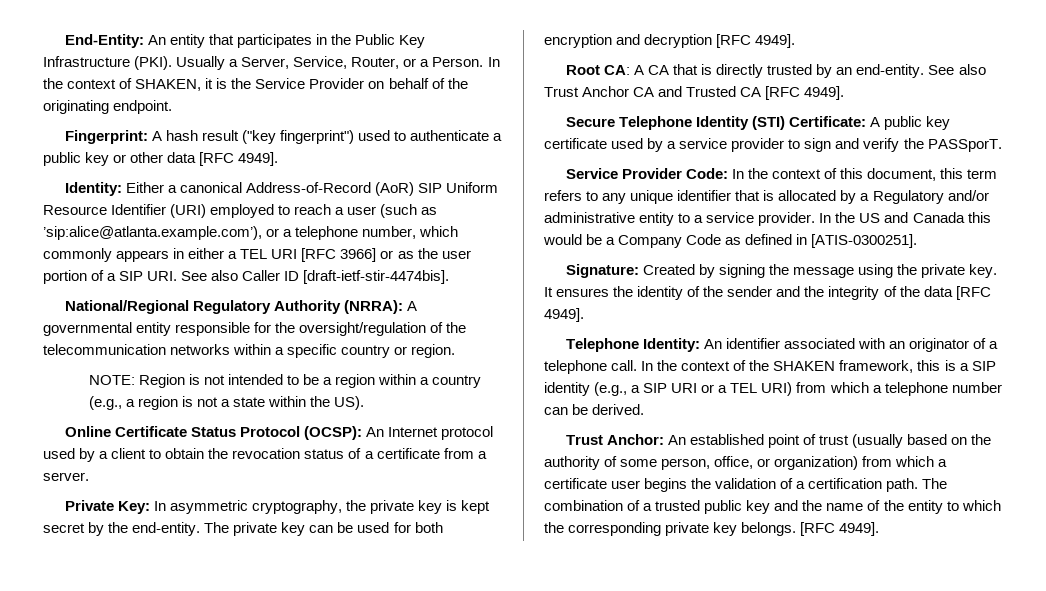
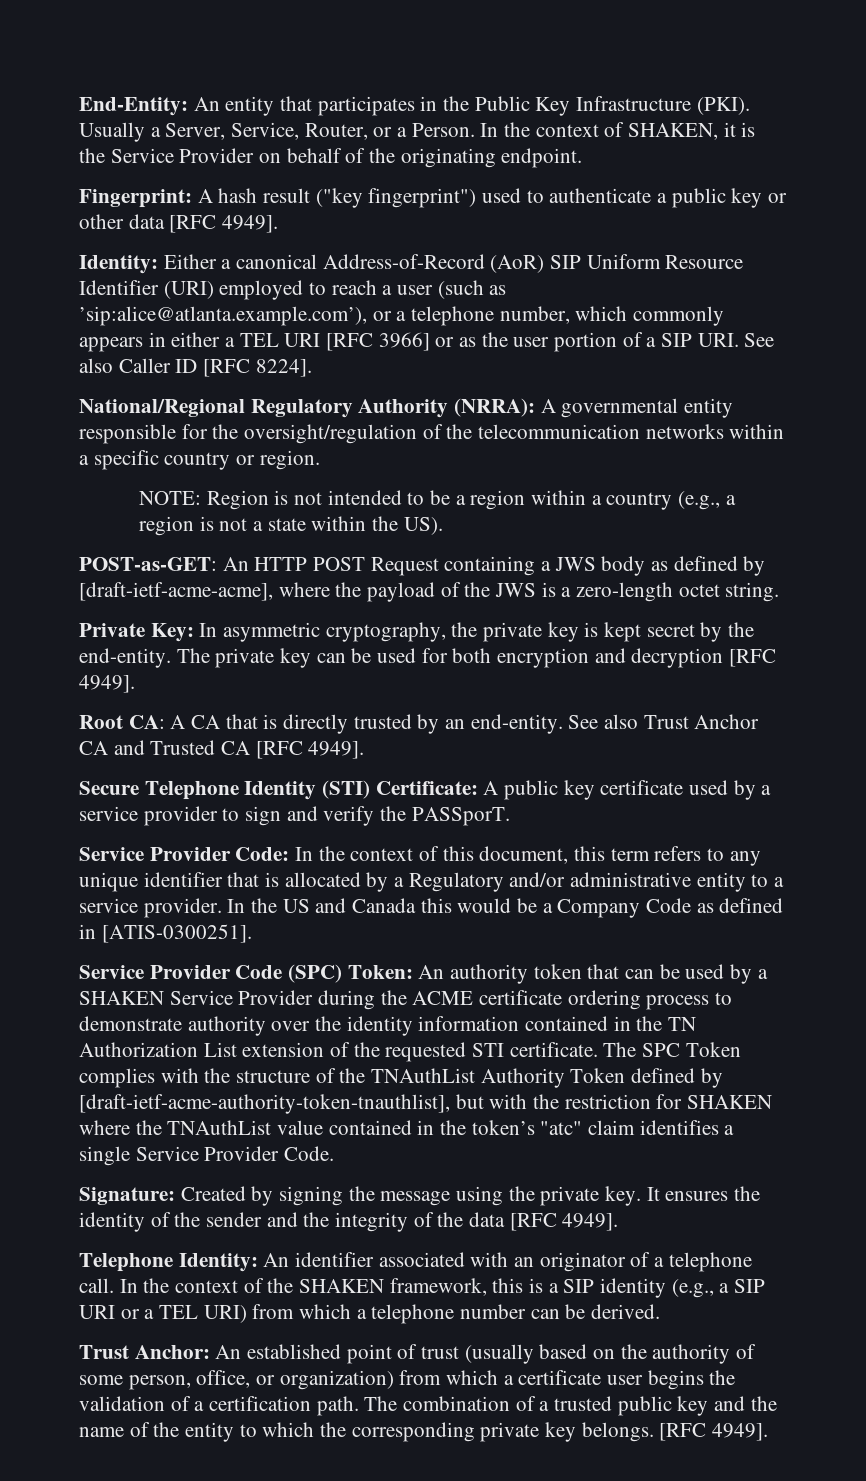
[303,270,450,284] [draft-ietf-stir-4474bis]. -> [203,359,312,377] [RFC 8224].
[64,426,494,440] [43,448,487,462] [43,472,89,481] Online Certificate Status Protocol (OCSP): An Internet protocol used by a client to obtain the revocation status of a certificate from a server. -> [79,556,766,576] [79,582,780,602] POST-as-GET: An HTTP POST Request containing a JWS body as defined by [draft-ietf-acme-acme], where the payload of the JWS is a zero-length octet string.
(918, 241) none -> [79,964,768,984] [79,990,733,1010] [79,1016,697,1036] [79,1042,741,1062] [79,1068,723,1088] [79,1094,773,1114] [79,1120,735,1135] [79,1146,335,1166] // Service Provider Code (SPC) Token: An authority token that can be used by a SHAKEN Service Provider during the ACME certificate ordering process to demonstrate authority over the identity information contained in the TN Authorization List extension of the requested STI certificate. The SPC Token complies with the structure of the TNAuthList Authority Token defined by [draft-ietf-acme-authority-token-tnauthlist], but with the restriction for SHAKEN where the TNAuthList value contained in the token’s "atc" claim identifies a single Service Provider Code.

